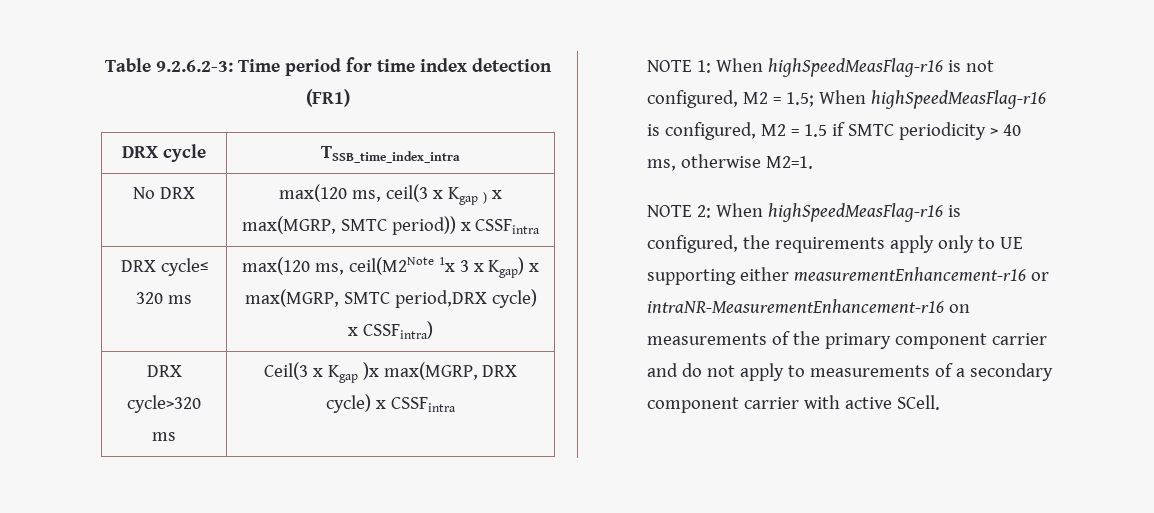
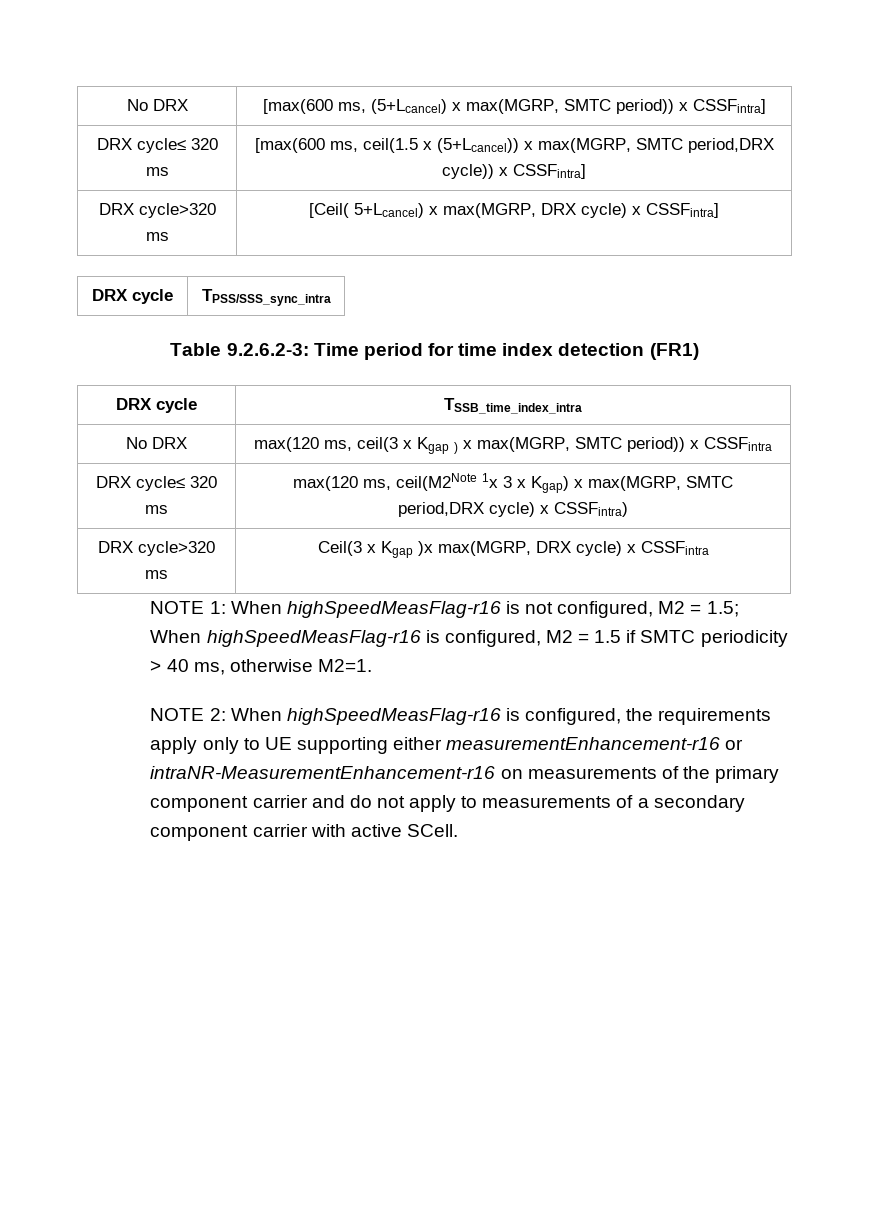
(105, 65) none -> [126,99,188,111] [262,99,766,114] [96,138,218,153] [145,167,169,176] [254,138,774,153] [442,164,586,179] [98,203,216,218] [145,232,169,241] [309,203,719,218] [92,289,173,304] [201,289,331,306] No DRX | [max(600 ms, (5+Lcancel) x max(MGRP, SMTC period)) x CSSFintra] // DRX cycle≤ 320 ms | [max(600 ms, ceil(1.5 x (5+Lcancel)) x max(MGRP, SMTC period,DRX cycle)) x CSSFintra] // DRX cycle>320 ms | [Ceil( 5+Lcancel) x max(MGRP, DRX cycle) x CSSFintra] // DRX cycle | TPSS/SSS_sync_intra //

